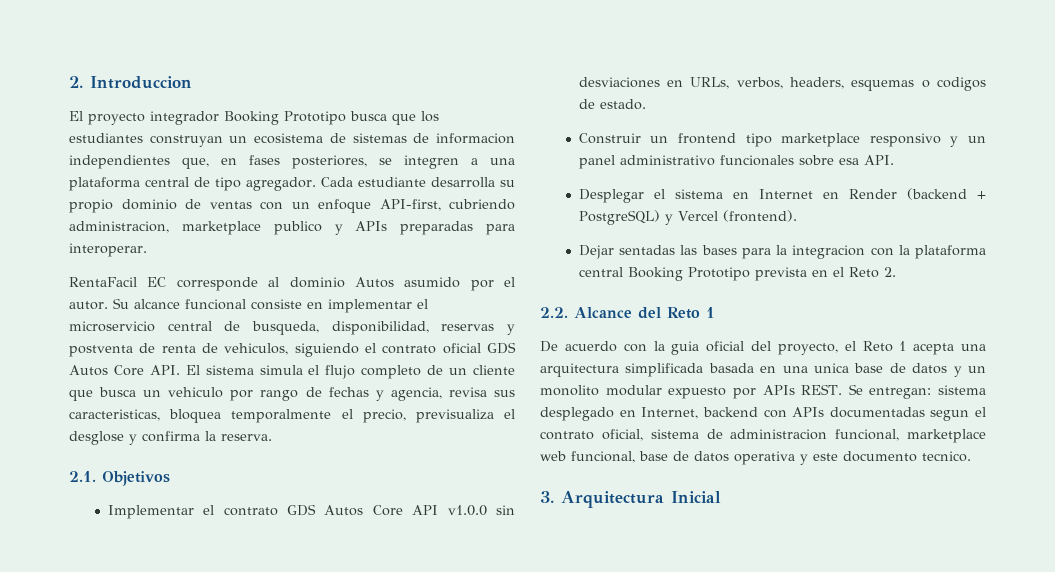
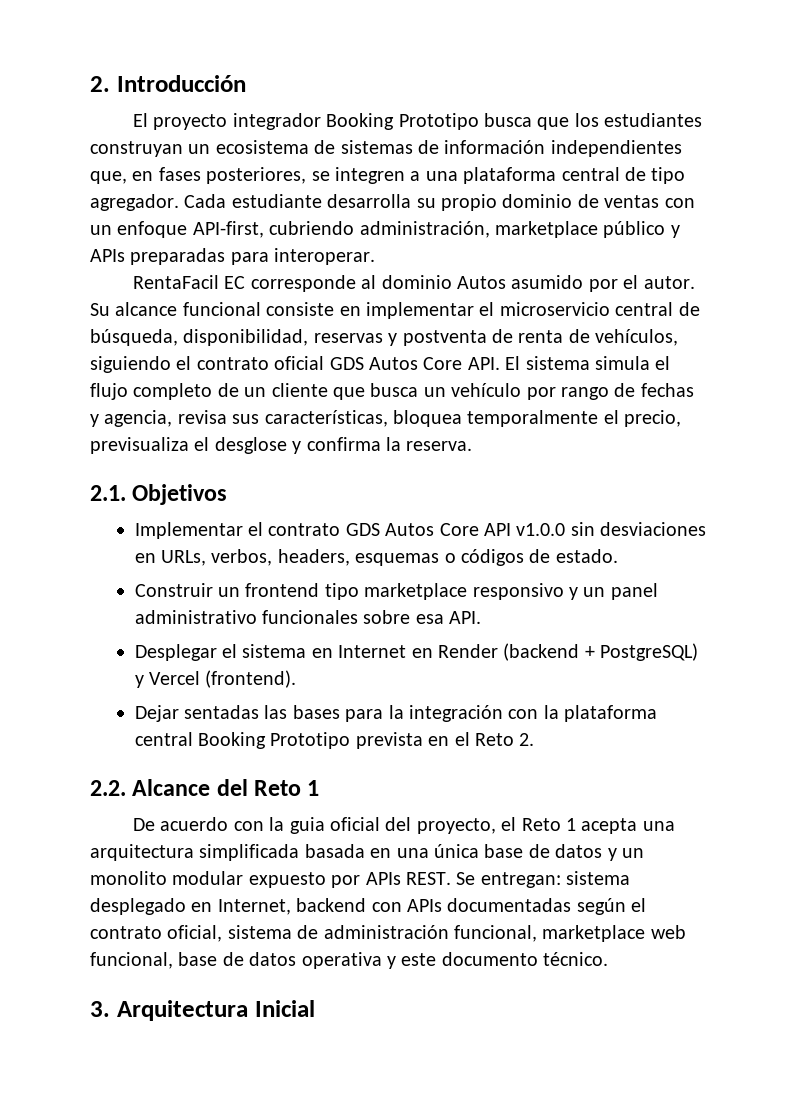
[69,76,192,89] 2. Introduccion -> [90,75,246,92] 2. Introducción
[436,133,515,144] informacion -> [444,140,546,154] información
[69,221,322,235] administracion, marketplace publico -> [359,221,666,238] administración, marketplace público
[252,321,319,335] busqueda, -> [90,329,178,346] búsqueda,
[224,343,289,355] vehiculos, -> [595,329,679,346] vehículos,
[168,387,224,398] vehiculo -> [451,383,522,397] vehículo
[69,409,160,421] caracteristicas, -> [264,410,388,427] características,
[937,77,986,91] codigos -> [461,549,525,566] códigos
[792,245,866,259] integracion -> [409,705,504,722] integración
[814,363,849,373] unica -> [433,844,479,858] única
[930,410,970,421] segun -> [576,898,626,915] según
[730,429,828,440] administracion -> [323,925,449,939] administración
[922,451,971,462] tecnico. -> [543,952,609,966] técnico.

